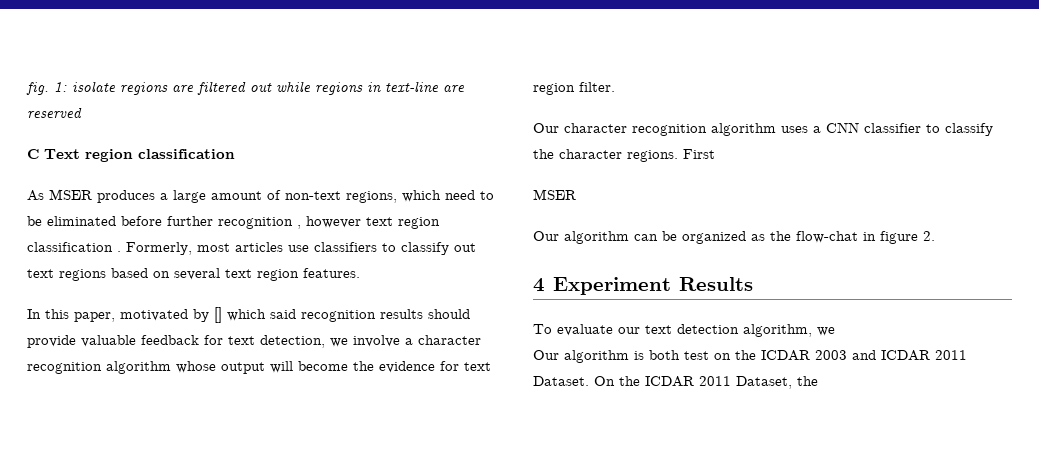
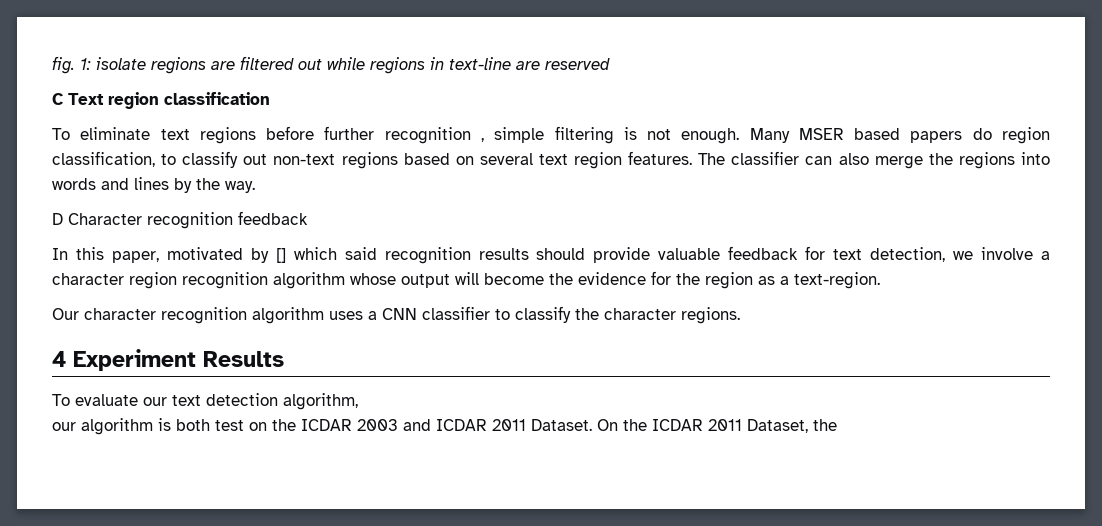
[27,189,494,203] [27,216,440,229] [27,242,377,255] As MSER produces a large amount of non-text regions, which need to be eliminated before further recognition , however text region classification . Formerly, most articles use classifiers -> [52,126,1051,144] [52,151,155,167] To eliminate text regions before further recognition , simple filtering is not enough. Many MSER based papers do region classification,
[27,269,54,278] text -> [273,154,336,165] non-text
(360, 273) none -> [698,151,1050,169] [52,177,255,193] [52,211,308,229] The classifier can also merge the regions into words and lines by the way. // D Character recognition feedback
(481, 340) none -> [129,272,177,289] region
[464,362,491,371] [533,82,615,95] text region filter. -> [676,272,880,289] the region as a text-region.
[683,149,715,159] [533,189,576,200] [533,231,935,244] First // MSER // Our algorithm can be organized as the flow-chat in figure 2. -> (740, 315) none
[817,327,835,336] [533,350,559,360] we // Our -> [52,422,76,431] // our

